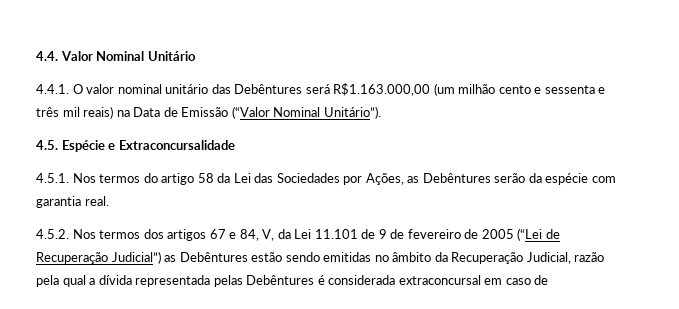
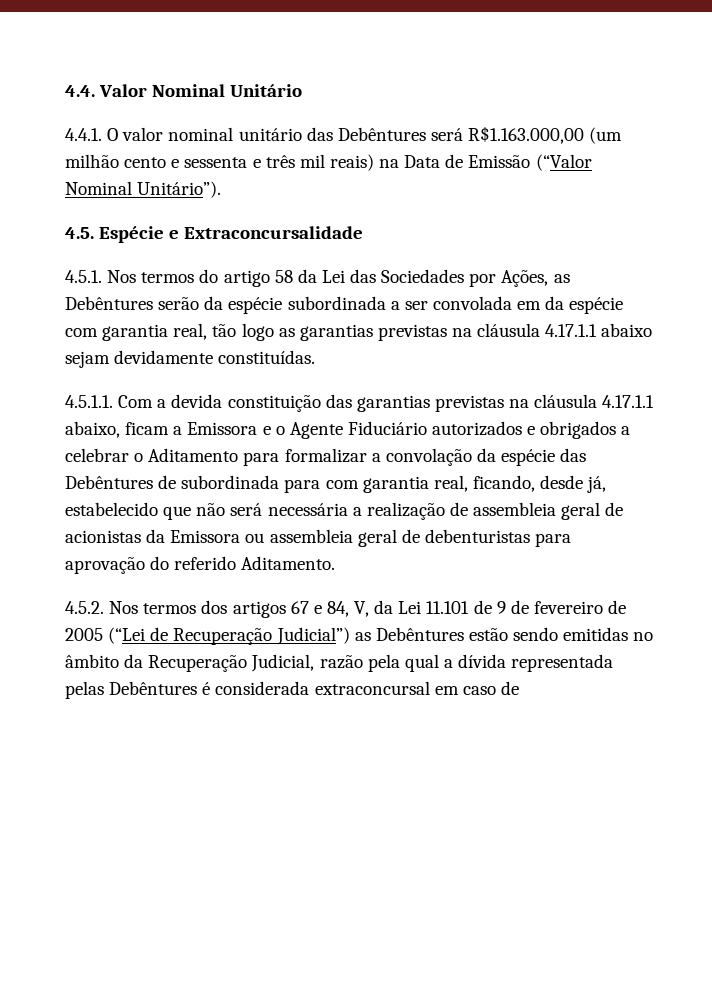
[591,176,616,183] [36,196,109,208] com garantia real. -> [287,296,624,314] [65,323,653,341] [65,350,316,368] [65,394,655,412] [65,421,631,439] [65,448,587,466] [65,475,607,493] [65,502,624,520] [65,529,572,547] [65,556,336,574] subordinada a ser convolada em da espécie com garantia real, tão logo as garantias previstas na cláusula 4.17.1.1 abaixo sejam devidamente constituídas. // 4.5.1.1. Com a devida constituição das garantias previstas na cláusula 4.17.1.1 abaixo, ficam a Emissora e o Agente Fiduciário autorizados e obrigados a celebrar o Aditamento para formalizar a convolação da espécie das Debêntures de subordinada para com garantia real, ficando, desde já, estabelecido que não será necessária a realização de assembleia geral de acionistas da Emissora ou assembleia geral de debenturistas para aprovação do referido Aditamento.

